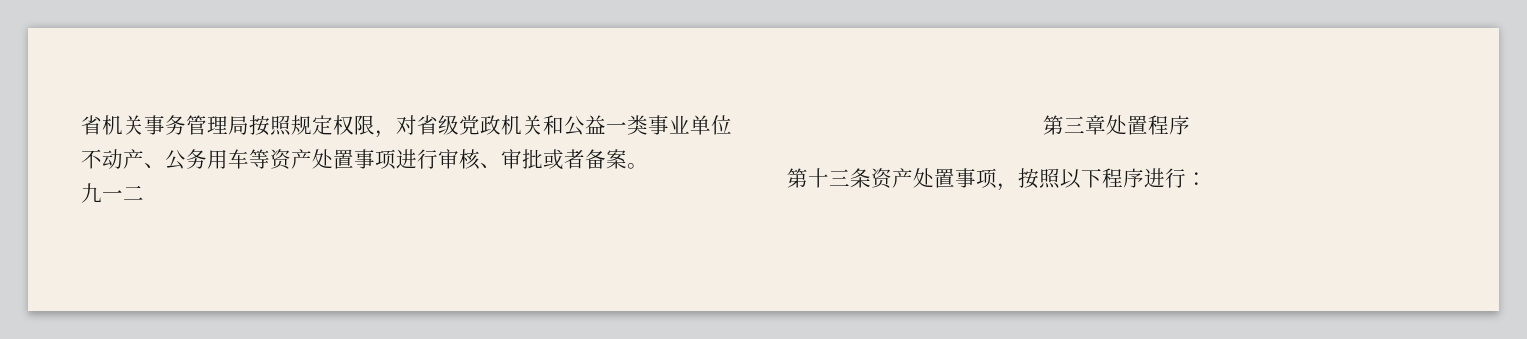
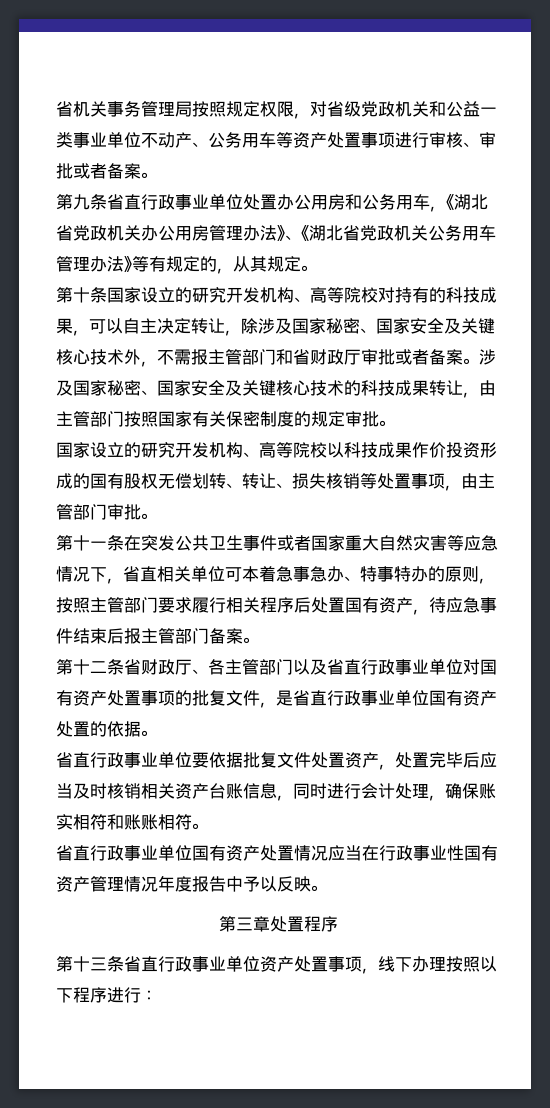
[81,183,144,203] 九一二 -> [56,194,488,212] [56,225,496,241] [56,256,317,274] [56,287,497,303] [56,318,495,336] [56,349,496,367] [56,380,496,398] [56,411,395,427] [56,442,497,458] [56,473,495,491] [56,504,157,520] [56,535,498,551] [56,566,495,584] [56,597,497,615] [56,628,259,644] [56,659,497,675] [56,690,497,708] [56,721,157,737] [56,752,497,770] [56,783,496,801] [56,814,208,830] [56,845,498,861] [56,875,327,892] 第九条省直行政事业单位处置办公用房和公务用车，《湖北省党政机关办公用房管理办法》、《湖北省党政机关公务用车管理办法》等有规定的，从其规定。 // 第十条国家设立的研究开发机构、高等院校对持有的科技成果，可以自主决定转让，除涉及国家秘密、国家安全及关键核心技术外，不需报主管部门和省财政厅审批或者备案。涉及国家秘密、国家安全及关键核心技术的科技成果转让，由主管部门按照国家有关保密制度的规定审批。 // 国家设立的研究开发机构、高等院校以科技成果作价投资形成的国有股权无偿划转、转让、损失核销等处置事项，由主管部门审批。 // 第十一条在突发公共卫生事件或者国家重大自然灾害等应急情况下，省直相关单位可本着急事急办、特事特办的原则，按照主管部门要求履行相关程序后处置国有资产，待应急事件结束后报主管部门备案。 // 第十二条省财政厅、各主管部门以及省直行政事业单位对国有资产处置事项的批复文件，是省直行政事业单位国有资产处置的依据。 // 省直行政事业单位要依据批复文件处置资产，处置完毕后应当及时核销相关资产台账信息，同时进行会计处理，确保账实相符和账账相符。 // 省直行政事业单位国有资产处置情况应当在行政事业性国有资产管理情况年度报告中予以反映。
(871, 178) none -> [124,956,260,972] 省直行政事业单位
(1018, 187) none -> [378,956,446,972] 线下办理

